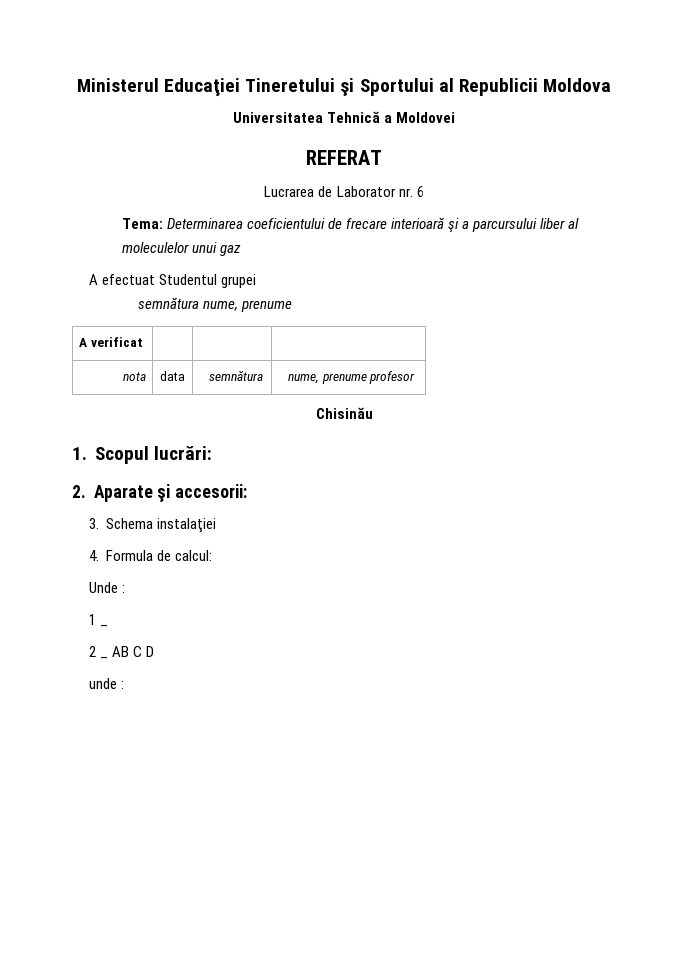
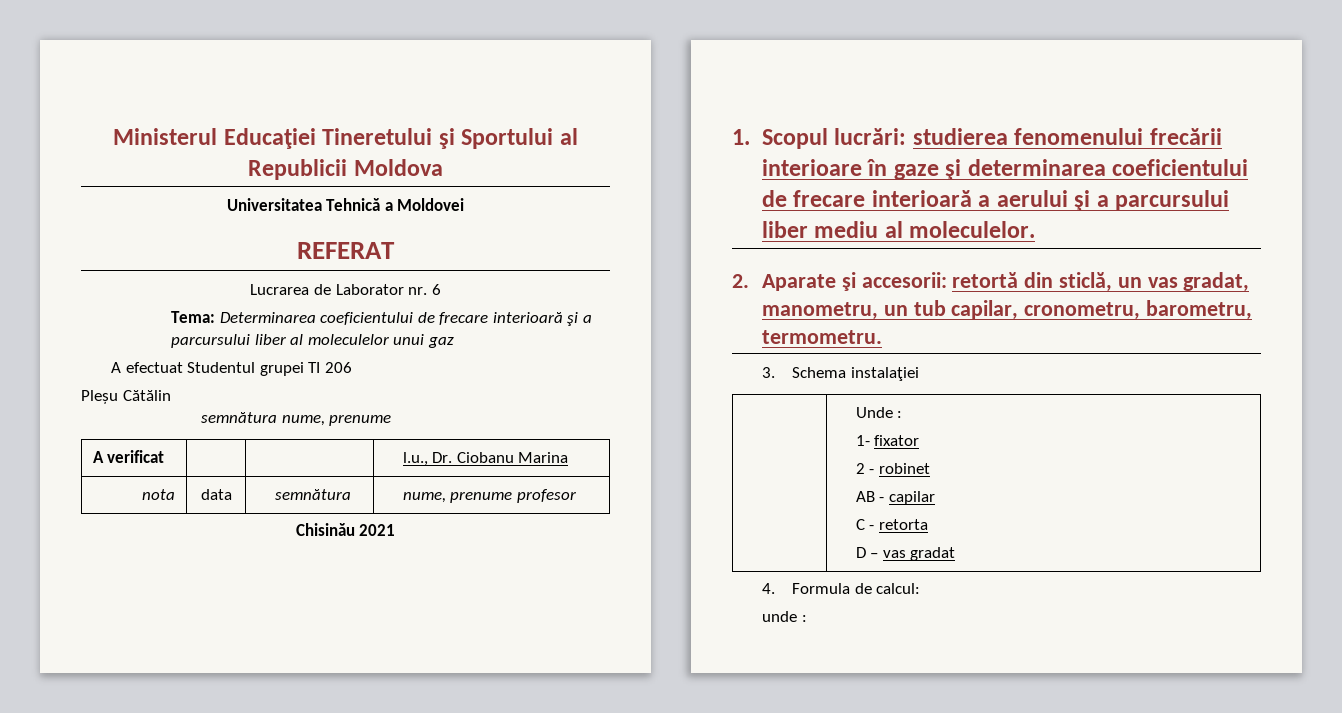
(256, 281) none -> [308,362,352,373] [81,390,171,404] TI 206 // Pleșu Cătălin
(143, 342) none -> [402,452,569,466] l.u., Dr. Ciobanu Marina
(373, 413) none -> [359,524,396,536] 2021
[72,484,247,502] [88,518,217,533] [88,550,213,561] [88,582,125,593] [88,614,96,625] [99,625,108,627] [88,646,96,657] [99,657,108,659] [111,646,154,657] // 2. Aparate şi accesorii: // 3. Schema instalaţiei // 4. Formula de calcul: // Unde : // 1 _ // 2 _ AB C D -> [912,128,1222,145] [761,159,1249,180] [761,190,1230,211] [761,221,1036,238] [732,272,1250,292] [761,300,1253,320] [761,330,882,344] [761,367,919,381] [855,407,903,418] [855,435,920,446] [855,463,930,474] [855,491,935,505] [855,519,928,530] [855,547,956,561] [761,583,921,594] studierea fenomenului frecării interioare în gaze şi determinarea coeficientului de frecare interioară a aerului şi a parcursului liber mediu al moleculelor. // 2. Aparate şi accesorii: retortă din sticlă, un vas gradat, manometru, un tub capilar, cronometru, barometru, termometru. // 3. Schema instalaţiei // | Unde : // 1- fixator // 2 - robinet // AB - capilar // C - retorta // D – vas gradat // 4. Formula de calcul:

